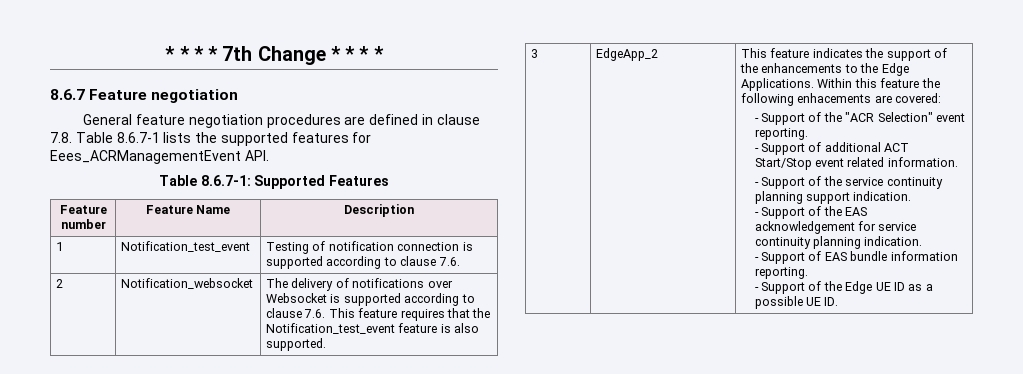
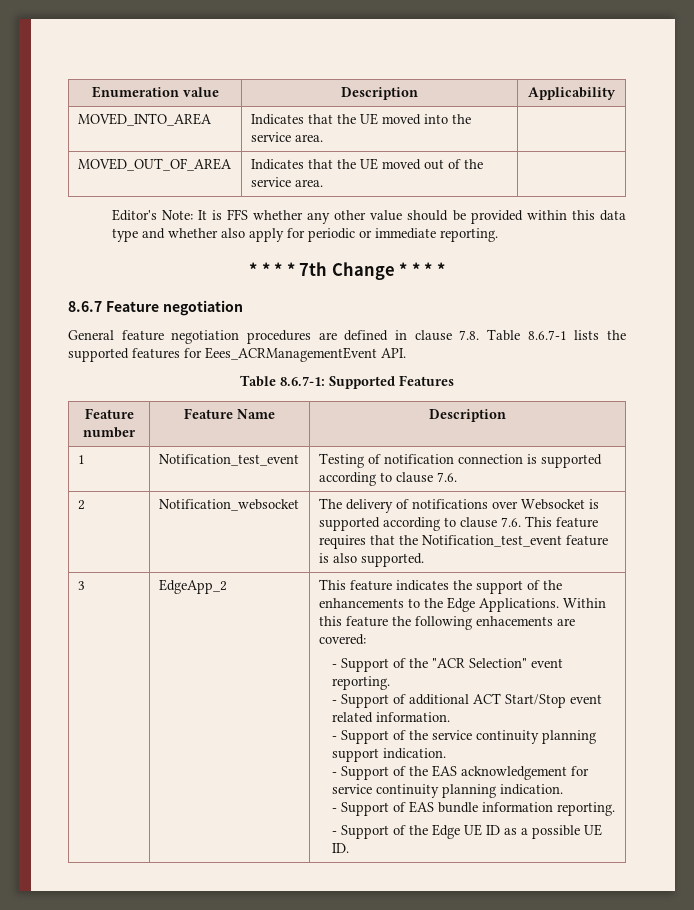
(165, 53) none -> [91,86,219,98] [341,87,418,100] [528,87,616,100] [77,113,212,126] [250,113,471,125] [250,132,323,142] [77,158,232,171] [250,158,483,170] [250,177,323,187] [111,209,627,224] [111,228,498,242] Enumeration value | Description | Applicability // MOVED_INTO_AREA | Indicates that the UE moved into the service area. | // MOVED_OUT_OF_AREA | Indicates that the UE moved out of the service area. | // Editor's Note: It is FFS whether any other value should be provided within this data type and whether also apply for periodic or immediate reporting. //

